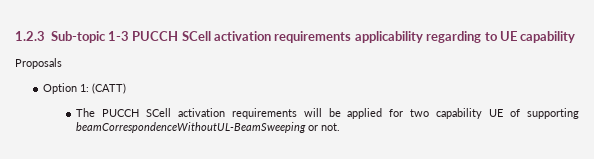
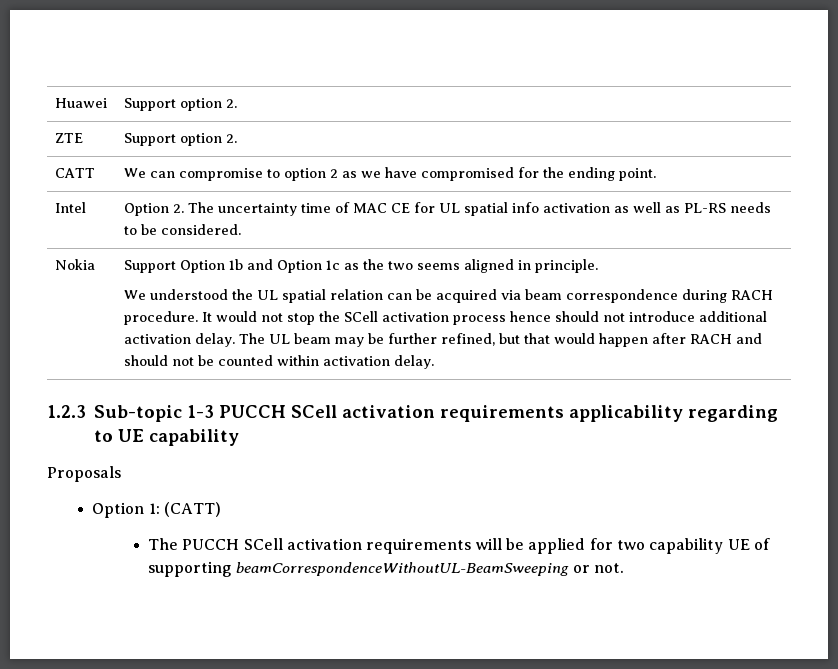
(15, 36) none -> [55,98,108,108] [124,98,238,111] [55,133,84,143] [124,133,238,146] [55,168,96,178] [124,167,657,181] [55,202,87,213] [124,202,772,216] [124,224,242,235] [55,259,96,270] [124,259,599,273] [124,289,774,303] [124,311,768,325] [124,333,763,347] [124,355,435,369] Huawei | Support option 2. // ZTE | Support option 2. // CATT | We can compromise to option 2 as we have compromised for the ending point. // Intel | Option 2. The uncertainty time of MAC CE for UL spatial info activation as well as PL-RS needs to be considered. // Nokia | Support Option 1b and Option 1c as the two seems aligned in principle. // We understood the UL spatial relation can be acquired via beam correspondence during RACH procedure. It would not stop the SCell activation process hence should not introduce additional activation delay. The UL beam may be further refined, but that would happen after RACH and should not be counted within activation delay. //

